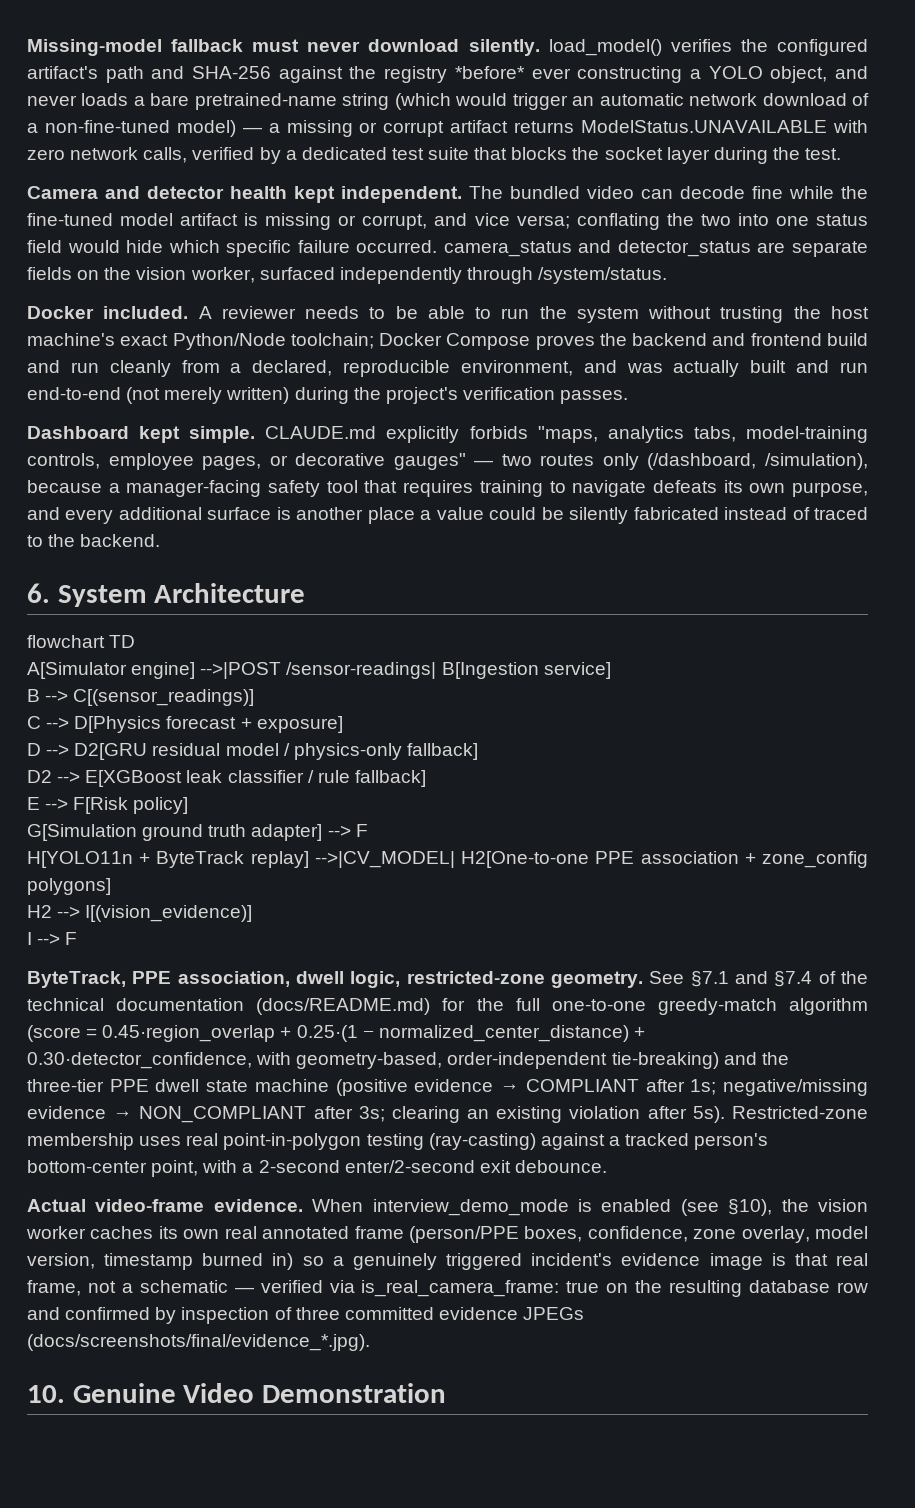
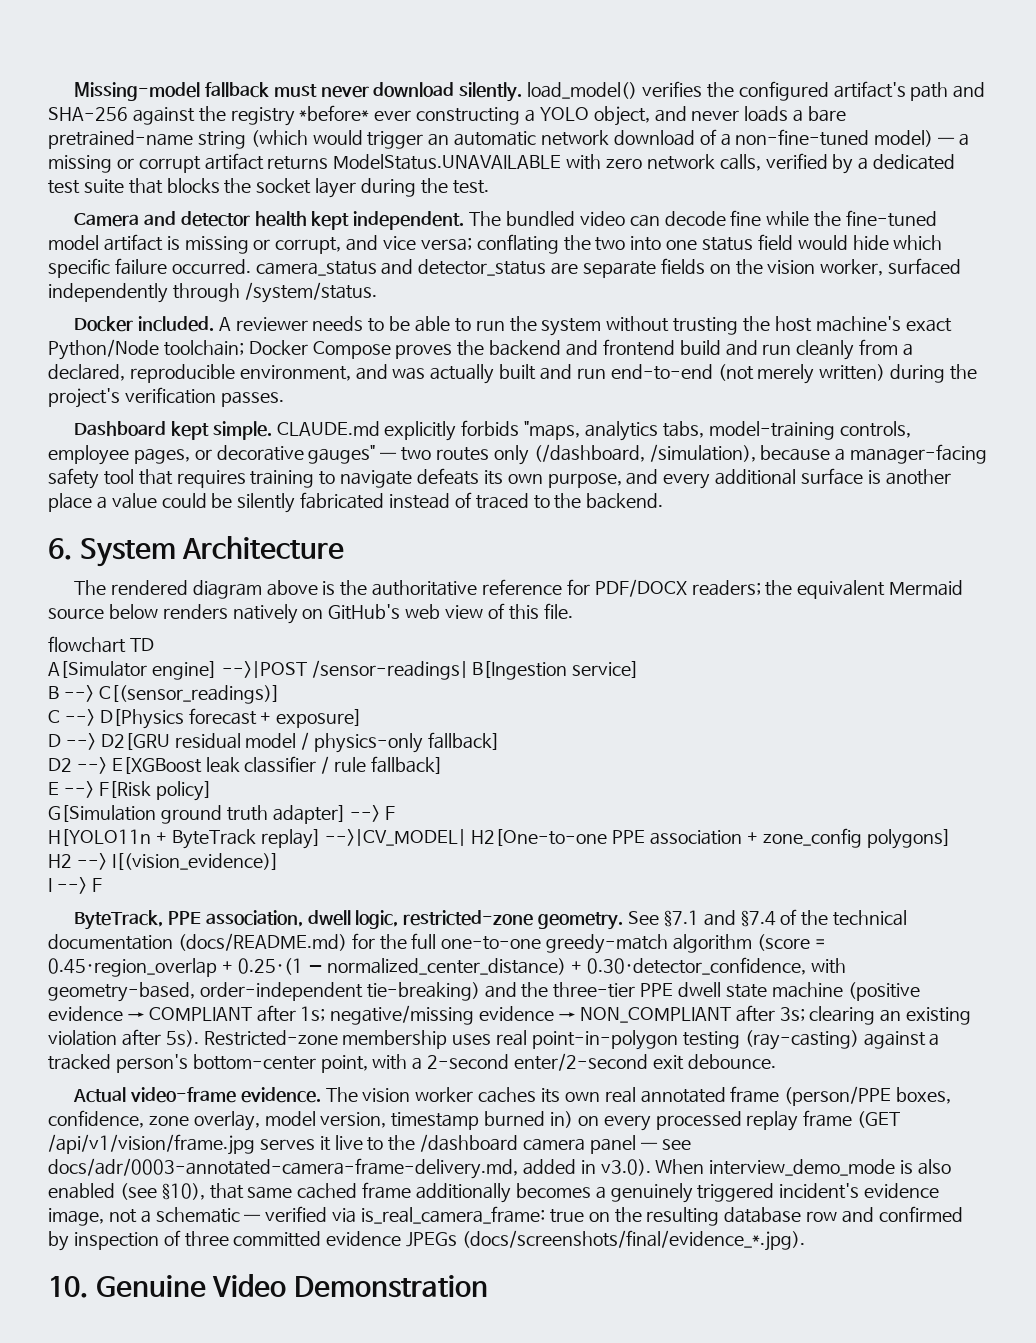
(306, 593) none -> [73,579,964,599] [48,603,573,624] // The rendered diagram above is the authoritative reference for PDF/DOCX readers; the equivalent Mermaid source below renders natively on GitHub's web view of this file.
[312,1199,809,1216] When interview_demo_mode is enabled (see §10), the -> [325,1087,358,1102] The
[302,1256,324,1266] so -> [577,1110,901,1131] [48,1134,691,1155] [48,1158,951,1179] [48,1182,591,1203] on every processed replay frame (GET /api/v1/vision/frame.jpg serves it live to the /dashboard camera panel — see docs/adr/0003-annotated-camera-frame-delivery.md, added in v3.0). When interview_demo_mode is also enabled (see §10), that same cached frame additionally becomes
[709,1253,869,1270] [27,1280,81,1296] image is that real frame, -> [48,1208,104,1226] image,

